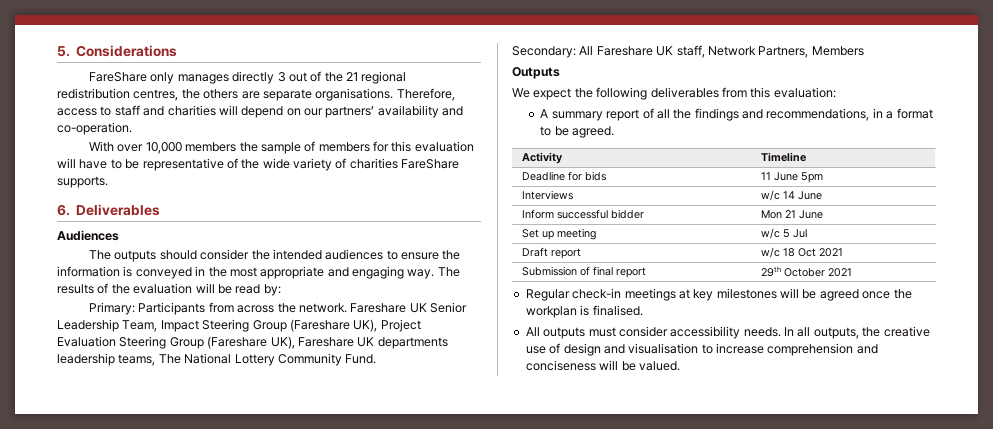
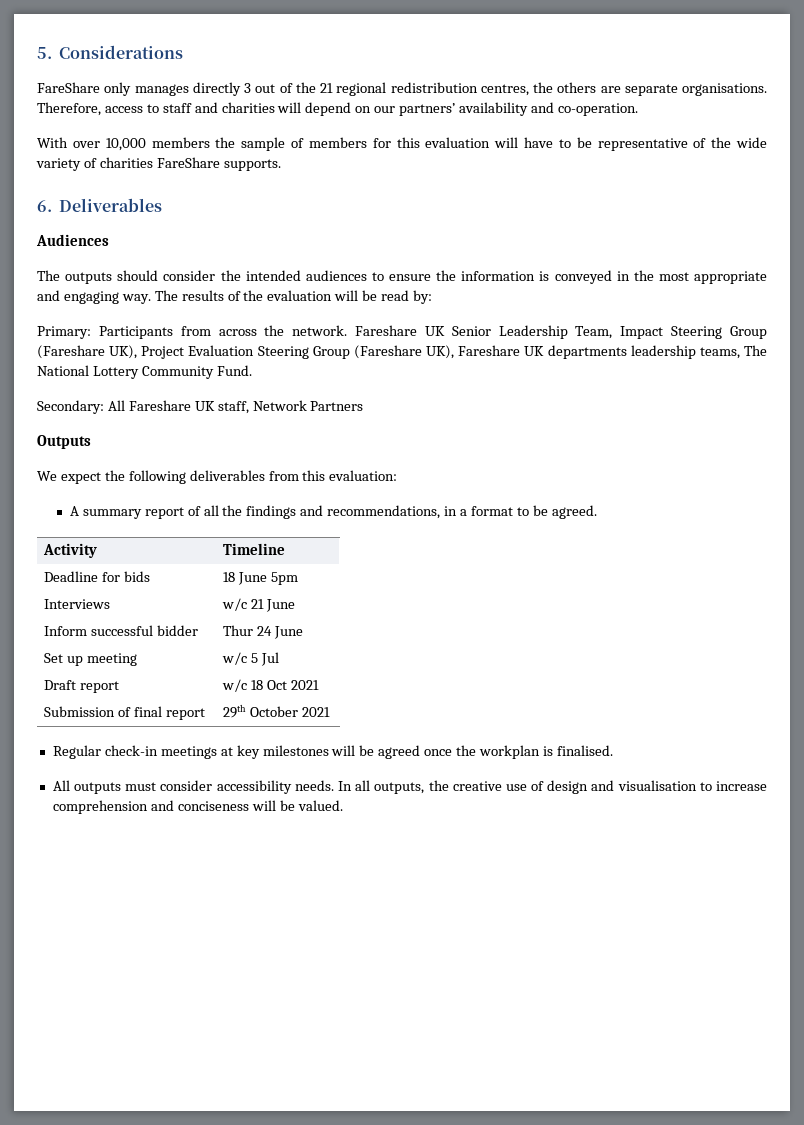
[758,46,864,58] Partners, Members -> [310,401,364,411] Partners
[760,172,771,180] 11 -> [222,572,235,582] 18
[782,191,795,199] 14 -> [250,599,264,609] 21
[760,210,796,219] Mon 21 -> [222,625,272,636] Thur 24

